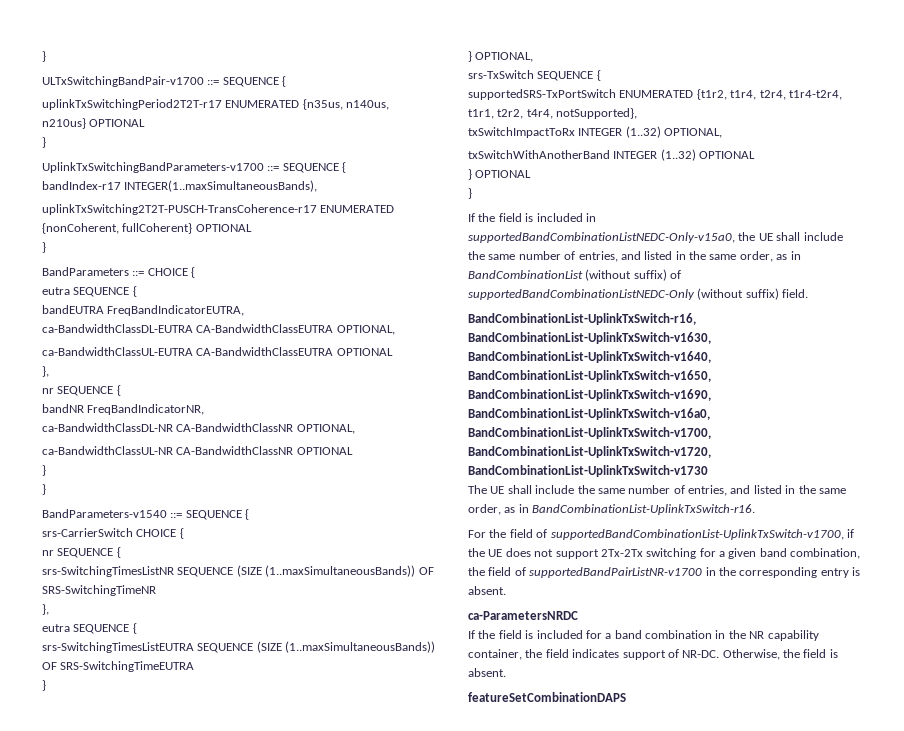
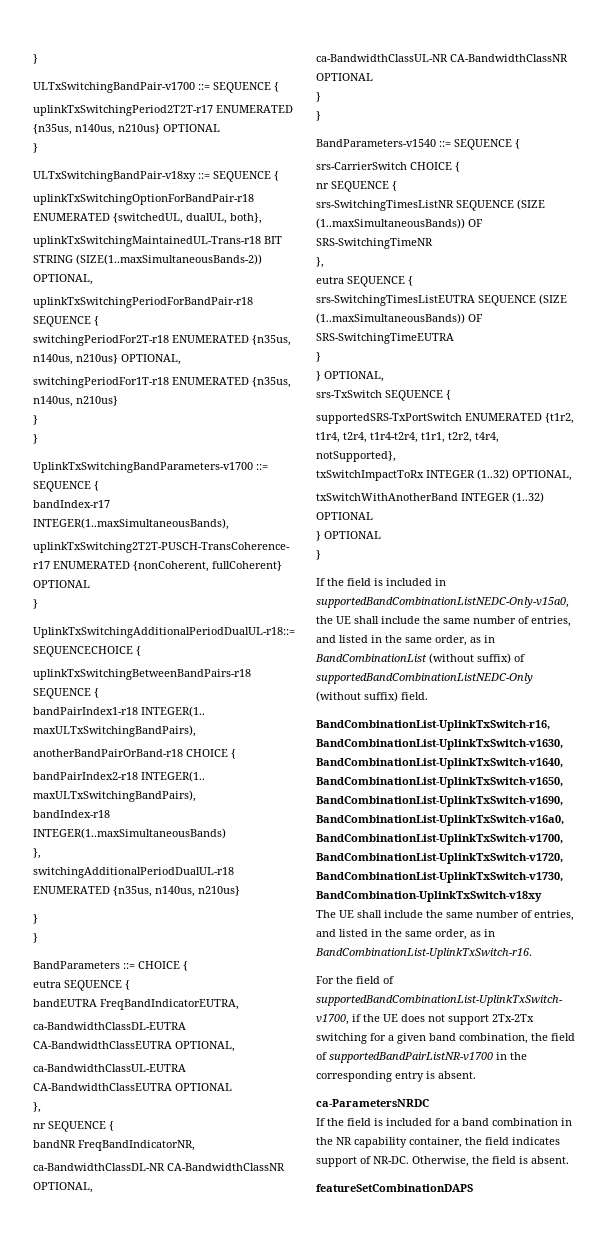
(46, 142) none -> [33,171,279,182] [33,194,254,205] [33,213,262,224] [33,236,282,247] [33,254,262,265] [33,274,93,285] [33,297,253,308] [33,316,99,327] [33,335,291,346] [33,354,181,365] [33,377,291,388] [33,396,118,407] [33,415,38,425] [33,434,38,444] // ULTxSwitchingBandPair-v18xy ::= SEQUENCE { // uplinkTxSwitchingOptionForBandPair-r18 ENUMERATED {switchedUL, dualUL, both}, // uplinkTxSwitchingMaintainedUL-Trans-r18 BIT STRING (SIZE(1..maxSimultaneousBands-2)) OPTIONAL, // uplinkTxSwitchingPeriodForBandPair-r18 SEQUENCE { // switchingPeriodFor2T-r18 ENUMERATED {n35us, n140us, n210us} OPTIONAL, // switchingPeriodFor1T-r18 ENUMERATED {n35us, n140us, n210us} // } // }
(46, 247) none -> [33,627,295,638] [33,646,141,657] [33,669,251,680] [33,688,99,699] [33,706,205,717] [33,725,196,737] [33,749,236,759] [33,771,205,782] [33,790,196,802] [33,810,110,818] [33,828,226,839] [33,848,41,859] [33,867,234,878] [33,886,240,897] [33,914,38,924] [33,933,38,943] // UplinkTxSwitchingAdditionalPeriodDualUL-r18::= SEQUENCECHOICE { // uplinkTxSwitchingBetweenBandPairs-r18 SEQUENCE { // bandPairIndex1-r18 INTEGER(1.. maxULTxSwitchingBandPairs), // anotherBandPairOrBand-r18 CHOICE { // bandPairIndex2-r18 INTEGER(1.. maxULTxSwitchingBandPairs), // bandIndex-r18 INTEGER(1..maxSimultaneousBands) // }, // switchingAdditionalPeriodDualUL-r18 ENUMERATED {n35us, n140us, n210us} // } // }
[468,465,708,477] BandCombinationList-UplinkTxSwitch-v1730 -> [316,872,563,883] [316,891,542,902] BandCombinationList-UplinkTxSwitch-v1730, BandCombination-UplinkTxSwitch-v18xy

